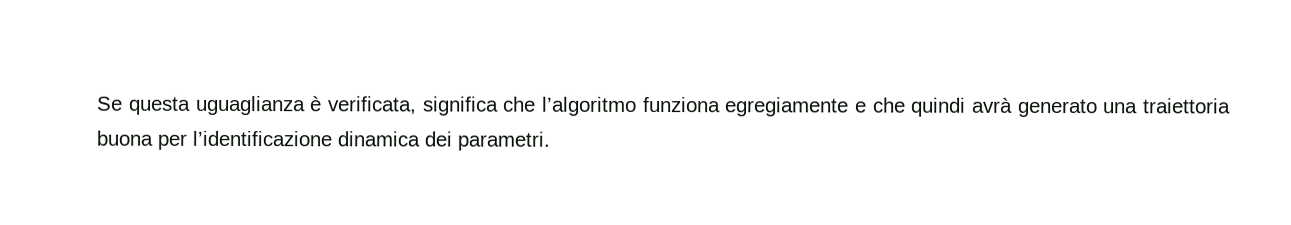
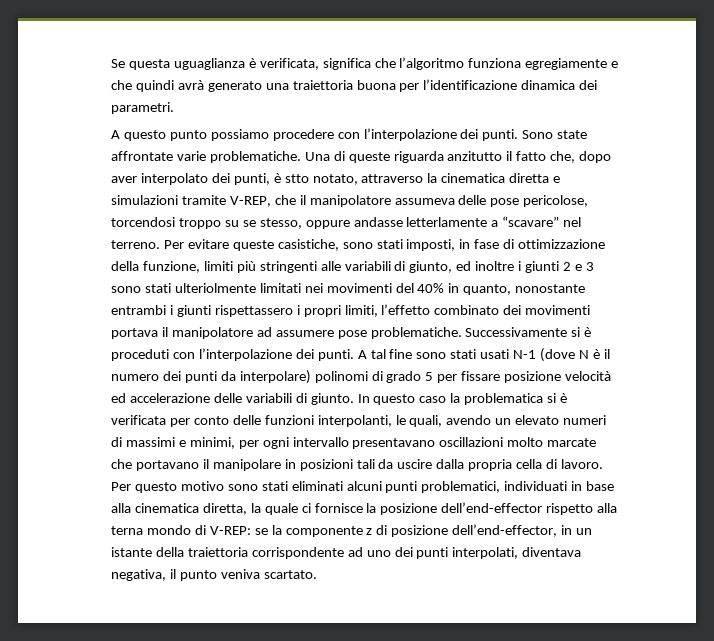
(551, 141) none -> [111,128,588,141] [111,151,612,163] [111,173,561,185] [111,195,589,207] [111,216,582,229] [111,239,606,251] [111,261,594,273] [111,283,586,295] [111,304,591,317] [111,327,592,339] [111,348,610,362] [111,370,612,384] [111,393,568,405] [111,415,607,427] [111,437,597,449] [111,459,603,471] [111,481,615,493] [111,502,618,515] [111,524,593,537] [111,547,582,559] [111,569,317,581] // A questo punto possiamo procedere con l’interpolazione dei punti. Sono state affrontate varie problematiche. Una di queste riguarda anzitutto il fatto che, dopo aver interpolato dei punti, è stto notato, attraverso la cinematica diretta e simulazioni tramite V-REP, che il manipolatore assumeva delle pose pericolose, torcendosi troppo su se stesso, oppure andasse letterlamente a “scavare” nel terreno. Per evitare queste casistiche, sono stati imposti, in fase di ottimizzazione della funzione, limiti più stringenti alle variabili di giunto, ed inoltre i giunti 2 e 3 sono stati ulteriolmente limitati nei movimenti del 40% in quanto, nonostante entrambi i giunti rispettassero i propri limiti, l’effetto combinato dei movimenti portava il manipolatore ad assumere pose problematiche. Successivamente si è proceduti con l’interpolazione dei punti. A tal fine sono stati usati N-1 (dove N è il numero dei punti da interpolare) polinomi di grado 5 per fissare posizione velocità ed accelerazione delle variabili di giunto. In questo caso la problematica si è verificata per conto delle funzioni interpolanti, le quali, avendo un elevato numeri di massimi e minimi, per ogni intervallo presentavano oscillazioni molto marcate che portavano il manipolare in posizioni tali da uscire dalla propria cella di lavoro. Per questo motivo sono stati eliminati alcuni punti problematici, individuati in base alla cinematica diretta, la quale ci fornisce la posizione dell’end-effector rispetto alla terna mondo di V-REP: se la componente z di posizione dell’end-effector, in un istante della traiettoria corrispondente ad uno dei punti interpolati, diventava negativa, il punto veniva scartato.

